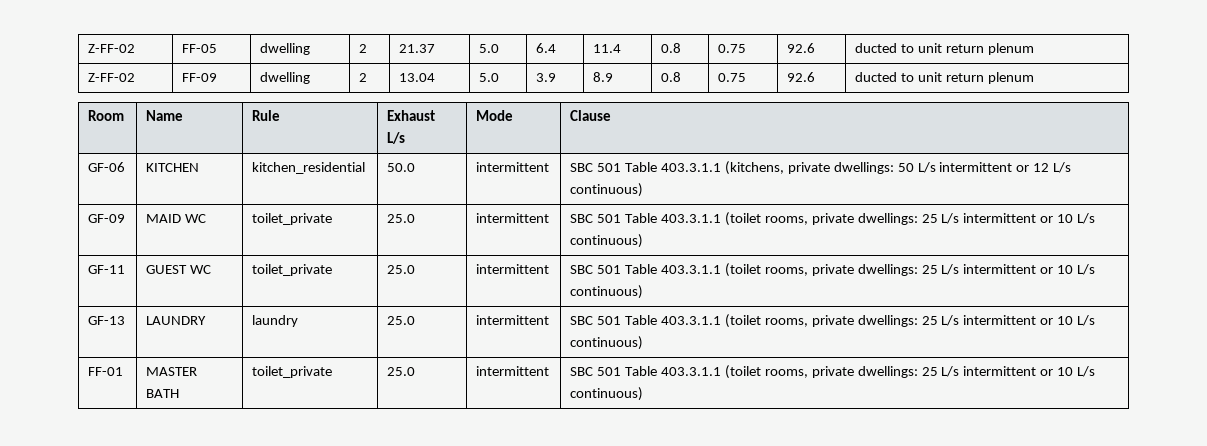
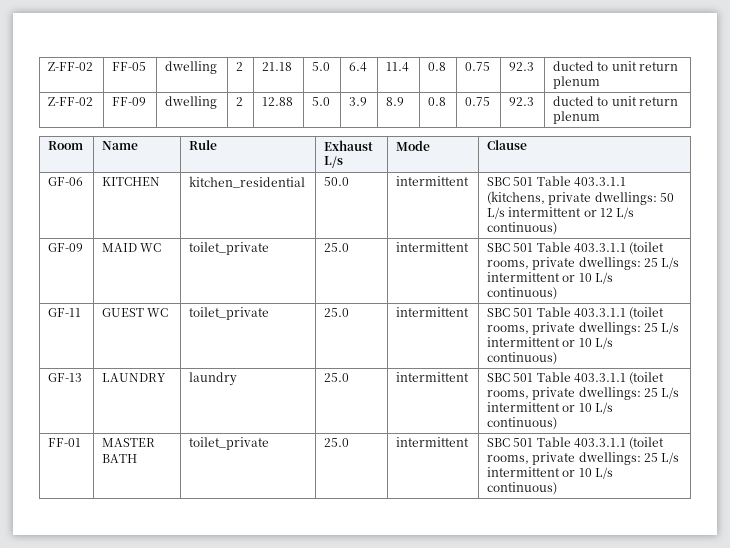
[399,44,436,53] 21.37 -> [262,62,293,71] 21.18
[787,43,816,53] 92.6 -> [509,62,535,71] 92.3
[399,73,436,82] 13.04 -> [262,97,294,106] 12.88
[787,72,816,82] 92.6 -> [509,97,535,106] 92.3

